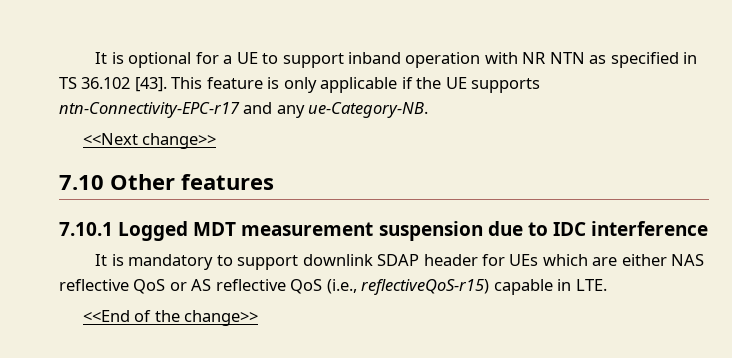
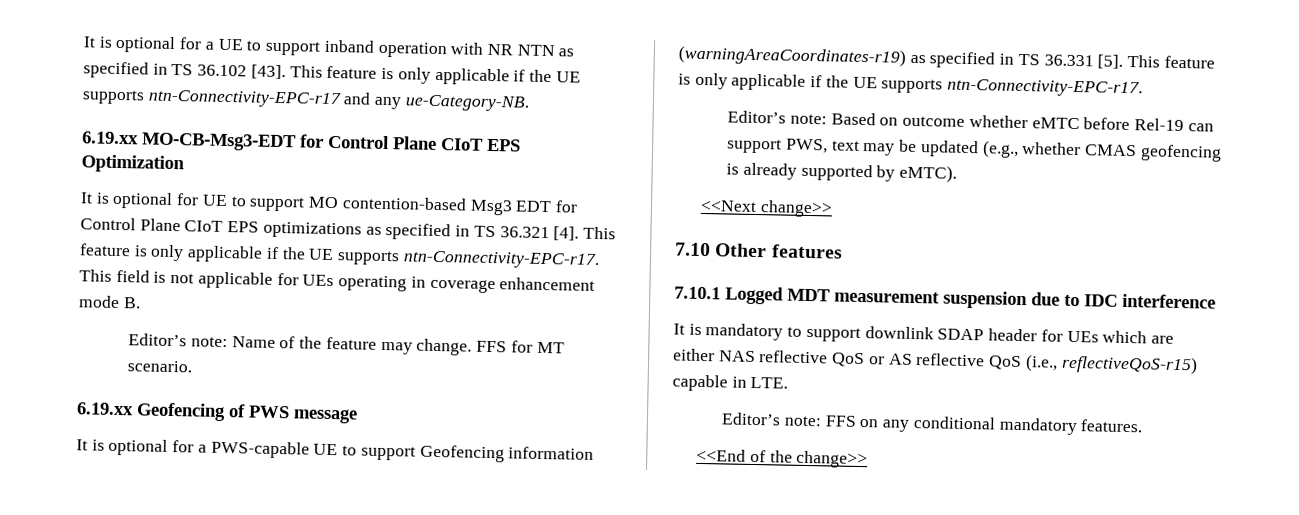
(429, 110) none -> [82,131,521,152] [81,154,185,174] [80,191,578,216] [80,217,616,241] [79,243,600,270] [79,269,596,294] [78,295,141,309] [128,333,565,356] [127,360,193,373] [76,402,358,424] [76,438,595,463] [678,45,1215,69] [678,72,1144,98] [727,110,1214,132] [726,138,1222,162] [726,162,958,183] // 6.19.xx MO-CB-Msg3-EDT for Control Plane CIoT EPS Optimization // It is optional for UE to support MO contention-based Msg3 EDT for Control Plane CIoT EPS optimizations as specified in TS 36.321 [4]. This feature is only applicable if the UE supports ntn-Connectivity-EPC-r17. This field is not applicable for UEs operating in coverage enhancement mode B. // Editor’s note: Name of the feature may change. FFS for MT scenario. // 6.19.xx Geofencing of PWS message // It is optional for a PWS-capable UE to support Geofencing information (warningAreaCoordinates-r19) as specified in TS 36.331 [5]. This feature is only applicable if the UE supports ntn-Connectivity-EPC-r17. // Editor’s note: Based on outcome whether eMTC before Rel-19 can support PWS, text may be updated (e.g., whether CMAS geofencing is already supported by eMTC).
(607, 285) none -> [721,412,1144,436] // Editor’s note: FFS on any conditional mandatory features.

